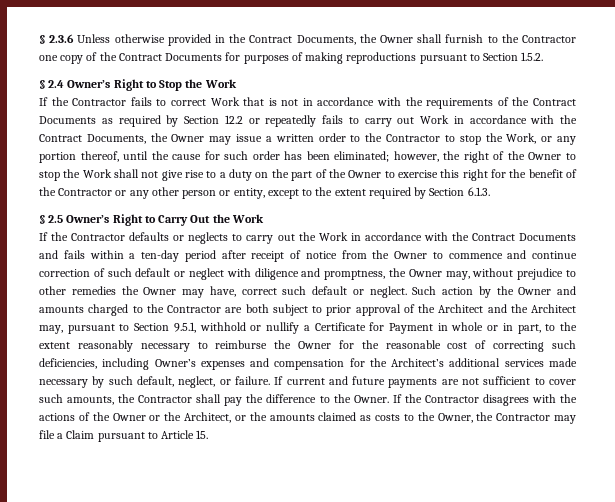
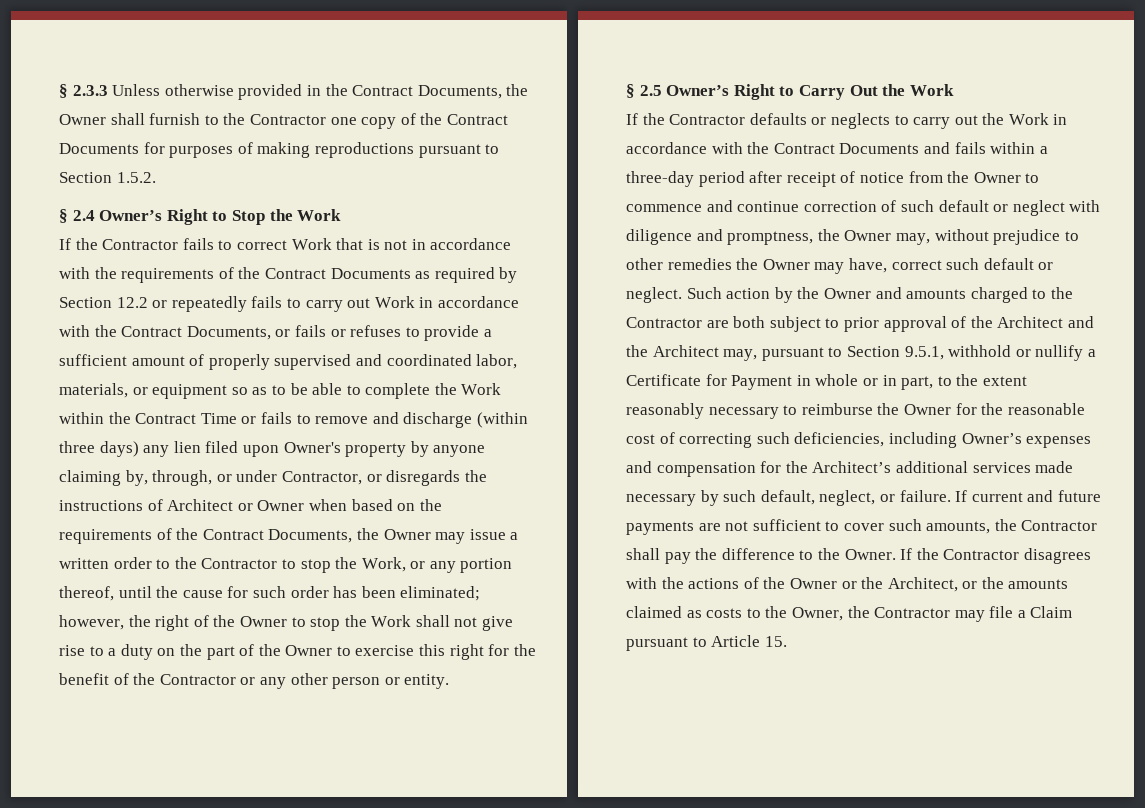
[39,34,75,44] § 2.3.6 -> [59,84,108,98] § 2.3.3
(146, 139) none -> [275,325,492,341] [59,354,518,370] [59,383,502,399] [59,412,528,428] [59,441,486,457] [59,470,487,486] [59,499,442,511] [59,528,353,544] or fails or refuses to provide a sufficient amount of properly supervised and coordinated labor, materials, or equipment so as to be able to complete the Work within the Contract Time or fails to remove and discharge (within three days) any lien filed upon Owner's property by anyone claiming by, through, or under Contractor, or disregards the instructions of Architect or Owner when based on the requirements of the Contract Documents,
[233,187,490,199] entity, except to the extent required by Section 6.1.3. -> [404,674,450,689] entity.
[141,250,179,262] ten-day -> [626,171,694,187] three-day

